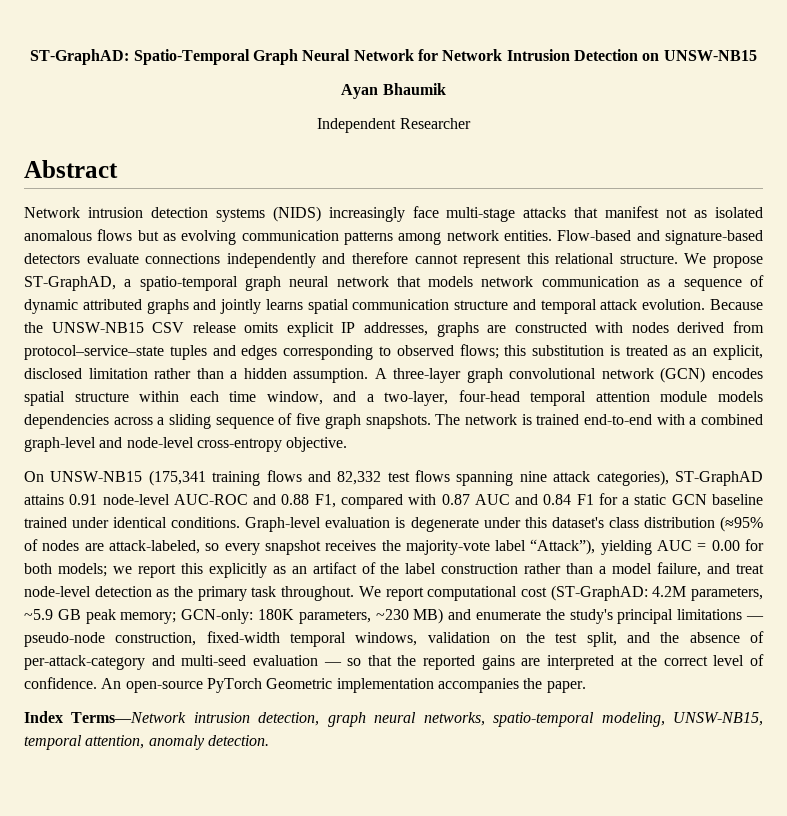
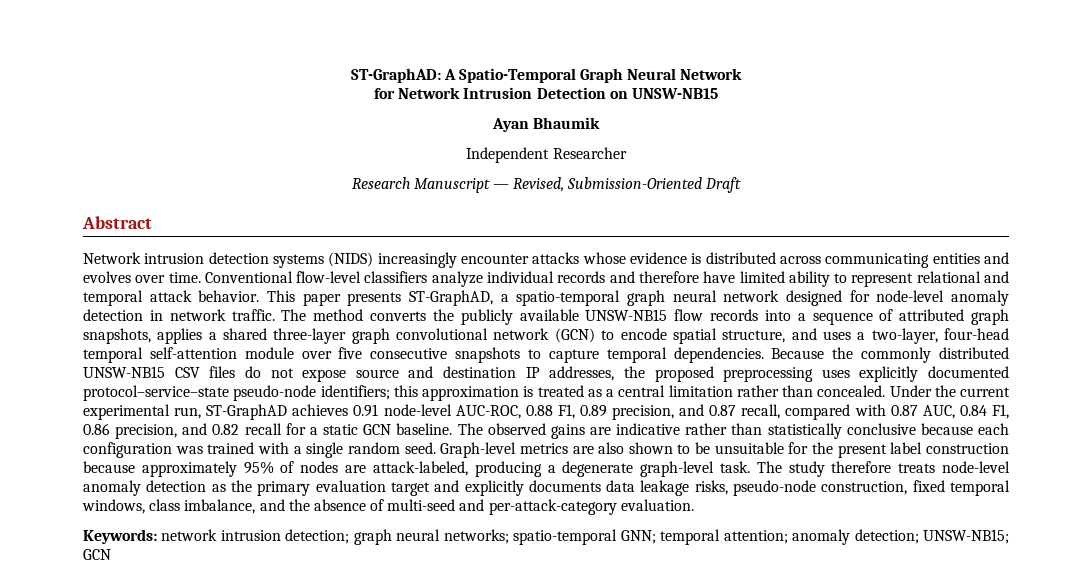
(130, 57) none -> [443,69,456,80] A
(414, 55) none -> (743, 74) //
(471, 123) none -> [351,177,742,193] // Research Manuscript — Revised, Submission-Oriented Draft
[412,206,763,222] [24,229,764,245] [24,252,763,268] face multi-stage attacks that manifest not as isolated anomalous flows but as evolving communication patterns among network entities. Flow-based and signature-based detectors evaluate connections independently and therefore cannot represent this relational structure. We propose -> [461,252,1010,268] [83,271,1009,287] [83,290,402,306] encounter attacks whose evidence is distributed across communicating entities and evolves over time. Conventional flow-level classifiers analyze individual records and therefore have limited ability to represent relational and temporal attack behavior. This paper presents
[396,275,764,291] [24,299,763,314] [24,321,764,337] [24,344,764,360] [24,368,387,383] that models network communication as a sequence of dynamic attributed graphs and jointly learns spatial communication structure and temporal attack evolution. Because the UNSW-NB15 CSV release omits explicit IP addresses, graphs are constructed with nodes derived from protocol–service–state tuples and edges corresponding to observed flows; this substitution is treated as an explicit, disclosed limitation rather than a hidden assumption. A -> [785,290,1009,306] [83,309,1010,325] [83,328,268,344] designed for node-level anomaly detection in network traffic. The method converts the publicly available UNSW-NB15 flow records into a sequence of attributed graph snapshots, applies a shared
[712,368,764,379] [24,390,764,406] [24,413,763,429] [24,437,348,452] [24,470,763,486] [24,493,764,509] [24,516,764,532] [24,539,764,555] [24,562,764,578] [24,585,764,601] [24,608,764,624] encodes spatial structure within each time window, and a two-layer, four-head temporal attention module models dependencies across a sliding sequence of five graph snapshots. The network is trained end-to-end with a combined graph-level and node-level cross-entropy objective. // On UNSW-NB15 (175,341 training flows and 82,332 test flows spanning nine attack categories), ST-GraphAD attains 0.91 node-level AUC-ROC and 0.88 F1, compared with 0.87 AUC and 0.84 F1 for a static GCN baseline trained under identical conditions. Graph-level evaluation is degenerate under this dataset's class distribution (≈95% of nodes are attack-labeled, so every snapshot receives the majority-vote label “Attack”), yielding AUC = 0.00 for both models; we report this explicitly as an artifact of the label construction rather than a model failure, and treat node-level detection as the primary task throughout. We report computational cost (ST-GraphAD: 4.2M parameters, ~5.9 GB peak memory; GCN-only: 180K parameters, ~230 MB) and enumerate the study's principal limitations — -> [601,328,1010,344] [83,347,1010,363] [83,366,1009,382] [83,385,1010,401] [83,404,1009,420] [83,423,1009,439] [83,442,1009,458] [83,461,1010,477] [83,480,728,496] to encode spatial structure, and uses a two-layer, four-head temporal self-attention module over five consecutive snapshots to capture temporal dependencies. Because the commonly distributed UNSW-NB15 CSV files do not expose source and destination IP addresses, the proposed preprocessing uses explicitly documented protocol–service–state pseudo-node identifiers; this approximation is treated as a central limitation rather than concealed. Under the current experimental run, ST-GraphAD achieves 0.91 node-level AUC-ROC, 0.88 F1, 0.89 precision, and 0.87 recall, compared with 0.87 AUC, 0.84 F1, 0.86 precision, and 0.82 recall for a static GCN baseline. The observed gains are indicative rather than statistically conclusive because each configuration was trained with a single random seed. Graph-level metrics are also shown to be unsuitable for the present label construction because approximately 95% of nodes are attack-labeled, producing a degenerate graph-level task. The study therefore treats node-level anomaly detection as the primary evaluation target and explicitly documents data leakage risks,
[206,631,280,643] fixed-width -> [912,480,945,492] fixed
[427,631,764,647] [24,654,764,670] [24,677,586,693] [24,711,764,727] [24,735,269,750] validation on the test split, and the absence of per-attack-category and multi-seed evaluation — so that the reported gains are interpreted at the correct level of confidence. An open-source PyTorch Geometric implementation accompanies the paper. // Index Terms—Network intrusion detection, graph neural networks, spatio-temporal modeling, UNSW-NB15, temporal attention, anomaly detection. -> [149,499,694,515] [83,529,1009,545] [83,549,111,560] class imbalance, and the absence of multi-seed and per-attack-category evaluation. // Keywords: network intrusion detection; graph neural networks; spatio-temporal GNN; temporal attention; anomaly detection; UNSW-NB15; GCN

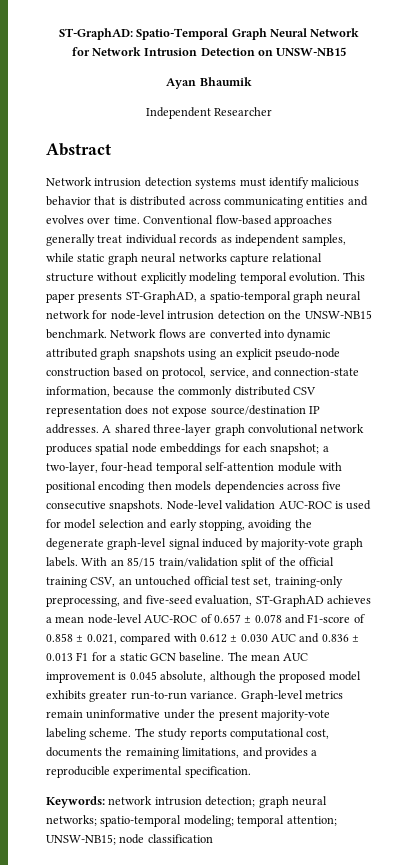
[443,69,456,80] A -> (133, 34) none
[351,177,742,193] // Research Manuscript — Revised, Submission-Oriented Draft -> (273, 111) none
[328,252,687,268] (NIDS) increasingly encounter attacks whose evidence -> [239,177,360,189] [46,196,116,206] must identify malicious behavior that
[296,271,1009,287] [83,290,260,306] flow-level classifiers analyze individual records and therefore have limited ability to represent relational and temporal attack behavior. -> [215,215,332,227] [46,234,347,246] [46,253,323,265] [46,272,340,284] flow-based approaches generally treat individual records as independent samples, while static graph neural networks capture relational structure without explicitly modeling temporal evolution.
[785,290,842,306] designed -> (90, 314) none
[950,290,1009,306] [83,309,1010,325] [83,328,217,344] anomaly detection in network traffic. The method converts the publicly available UNSW-NB15 flow records into a sequence of attributed graph snapshots, applies a -> [167,310,372,320] [46,329,331,341] [46,348,341,360] [46,367,360,379] [46,386,316,398] [46,405,320,417] [46,424,112,434] intrusion detection on the UNSW-NB15 benchmark. Network flows are converted into dynamic attributed graph snapshots using an explicit pseudo-node construction based on protocol, service, and connection-state information, because the commonly distributed CSV representation does not expose source/destination IP addresses. A
[554,328,851,344] (GCN) to encode spatial structure, and uses -> [46,443,320,455] produces spatial node embeddings for each snapshot;
[301,347,1010,363] [83,366,1009,382] [83,385,1010,401] [83,404,1009,420] [83,423,282,439] over five consecutive snapshots to capture temporal dependencies. Because the commonly distributed UNSW-NB15 CSV files do not expose source and destination IP addresses, the proposed preprocessing uses explicitly documented protocol–service–state pseudo-node identifiers; this approximation is treated as a central limitation rather than concealed. Under the current experimental run, ST-GraphAD achieves 0.91 node-level AUC-ROC, 0.88 F1, 0.89 precision, and 0.87 recall, compared with 0.87 AUC, 0.84 F1, 0.86 precision, and 0.82 recall -> [318,462,342,471] [46,481,342,493] [46,500,372,512] [46,519,312,531] [46,538,364,550] [46,557,334,569] [46,576,343,588] [46,595,371,607] [46,614,365,624] [46,633,360,645] [46,652,89,661] with positional encoding then models dependencies across five consecutive snapshots. Node-level validation AUC-ROC is used for model selection and early stopping, avoiding the degenerate graph-level signal induced by majority-vote graph labels. With an 85/15 train/validation split of the official training CSV, an untouched official test set, training-only preprocessing, and five-seed evaluation, ST-GraphAD achieves a mean node-level AUC-ROC of 0.657 ± 0.078 and F1-score of 0.858 ± 0.021, compared with 0.612 ± 0.030 AUC and 0.836 ± 0.013 F1
[487,423,1009,439] [83,442,1009,458] [83,461,1010,477] [83,480,1010,496] [82,499,694,515] observed gains are indicative rather than statistically conclusive because each configuration was trained with a single random seed. Graph-level metrics are also shown to be unsuitable for the present label construction because approximately 95% of nodes are attack-labeled, producing a degenerate graph-level task. The study therefore treats node-level anomaly detection as the primary evaluation target and explicitly documents data leakage risks, pseudo-node construction, fixed temporal windows, class imbalance, and the absence of multi-seed and per-attack-category evaluation. -> [251,653,309,661] [46,671,361,683] [46,690,343,702] [46,709,330,721] [46,728,330,740] [46,747,318,759] [46,766,251,778] mean AUC improvement is 0.045 absolute, although the proposed model exhibits greater run-to-run variance. Graph-level metrics remain uninformative under the present majority-vote labeling scheme. The study reports computational cost, documents the remaining limitations, and provides a reproducible experimental specification.
[620,530,656,544] GNN; -> [183,815,234,827] modeling;
[792,529,1009,545] [83,549,111,560] anomaly detection; UNSW-NB15; GCN -> [46,834,213,845] UNSW-NB15; node classification

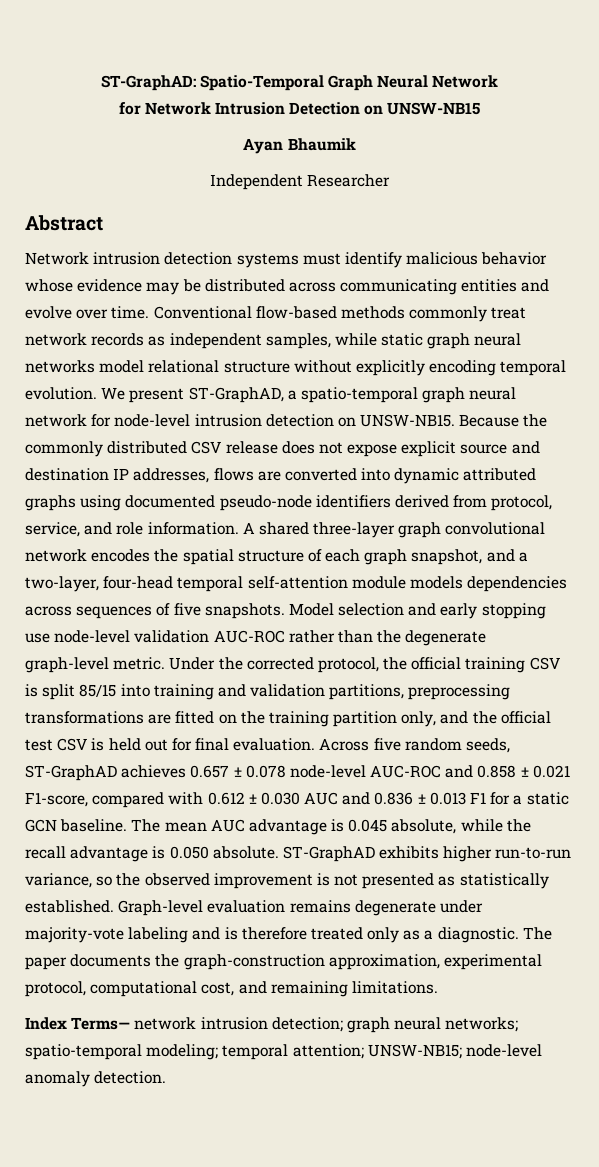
[94,196,127,205] that is -> [25,279,201,295] whose evidence may be
[46,215,84,224] evolves -> [25,306,72,319] evolve
[273,215,332,227] [46,234,177,246] approaches generally treat individual -> [340,306,527,322] [25,333,87,346] methods commonly treat network
[229,254,269,265] capture -> [99,360,145,373] model
[189,272,237,284] modeling -> [429,360,497,376] encoding
[343,272,366,281] [46,292,123,303] This paper presents -> [101,387,185,403] We present
[284,310,372,319] [46,329,157,339] the UNSW-NB15 benchmark. Network -> [360,414,548,427] [25,441,540,457] [25,468,210,483] UNSW-NB15. Because the commonly distributed CSV release does not expose explicit source and destination IP addresses,
[100,348,341,360] [46,367,360,379] [46,386,316,398] [46,405,320,417] [46,424,99,434] graph snapshots using an explicit pseudo-node construction based on protocol, service, and connection-state information, because the commonly distributed CSV representation does not expose source/destination IP addresses. -> [25,495,553,511] [25,522,239,537] graphs using documented pseudo-node identifiers derived from protocol, service, and role information.
[46,443,320,455] produces spatial node embeddings for each snapshot; -> [91,549,515,565] encodes the spatial structure of each graph snapshot, and
[318,462,342,471] [46,481,342,493] [46,500,372,512] [46,519,312,531] [46,538,364,550] [46,557,334,569] [46,576,343,588] [46,595,371,607] [46,614,365,624] [46,633,117,644] with positional encoding then models dependencies across five consecutive snapshots. Node-level validation AUC-ROC is used for model selection and early stopping, avoiding the degenerate graph-level signal induced by majority-vote graph labels. With an 85/15 train/validation split of the official training CSV, an untouched official test set, training-only preprocessing, and five-seed evaluation, ST-GraphAD achieves a mean node-level AUC-ROC of 0.657 ± 0.078 and F1-score of 0.858 ± 0.021, -> [409,576,568,592] [25,603,546,619] [25,630,487,646] [25,657,560,673] [25,684,511,700] [25,711,551,727] [25,738,511,753] [25,765,570,781] [25,792,88,807] models dependencies across sequences of five snapshots. Model selection and early stopping use node-level validation AUC-ROC rather than the degenerate graph-level metric. Under the corrected protocol, the official training CSV is split 85/15 into training and validation partitions, preprocessing transformations are fitted on the training partition only, and the official test CSV is held out for final evaluation. Across five random seeds, ST-GraphAD achieves 0.657 ± 0.078 node-level AUC-ROC and 0.858 ± 0.021 F1-score,
[46,672,115,683] improvement -> [248,819,327,835] advantage
[209,671,361,683] [46,690,343,702] [46,709,330,721] [46,728,330,740] [46,747,318,759] [46,766,251,778] [46,796,105,808] although the proposed model exhibits greater run-to-run variance. Graph-level metrics remain uninformative under the present majority-vote labeling scheme. The study reports computational cost, documents the remaining limitations, and provides a reproducible experimental specification. // Keywords: -> [460,819,531,832] [25,846,572,862] [25,873,549,889] [25,900,483,916] [25,927,552,943] [25,954,542,970] [25,981,438,997] [25,1017,131,1030] while the recall advantage is 0.050 absolute. ST-GraphAD exhibits higher run-to-run variance, so the observed improvement is not presented as statistically established. Graph-level evaluation remains degenerate under majority-vote labeling and is therefore treated only as a diagnostic. The paper documents the graph-construction approximation, experimental protocol, computational cost, and remaining limitations. // Index Terms—
[119,834,213,844] node classification -> [465,1044,542,1057] [25,1071,167,1087] node-level anomaly detection.

